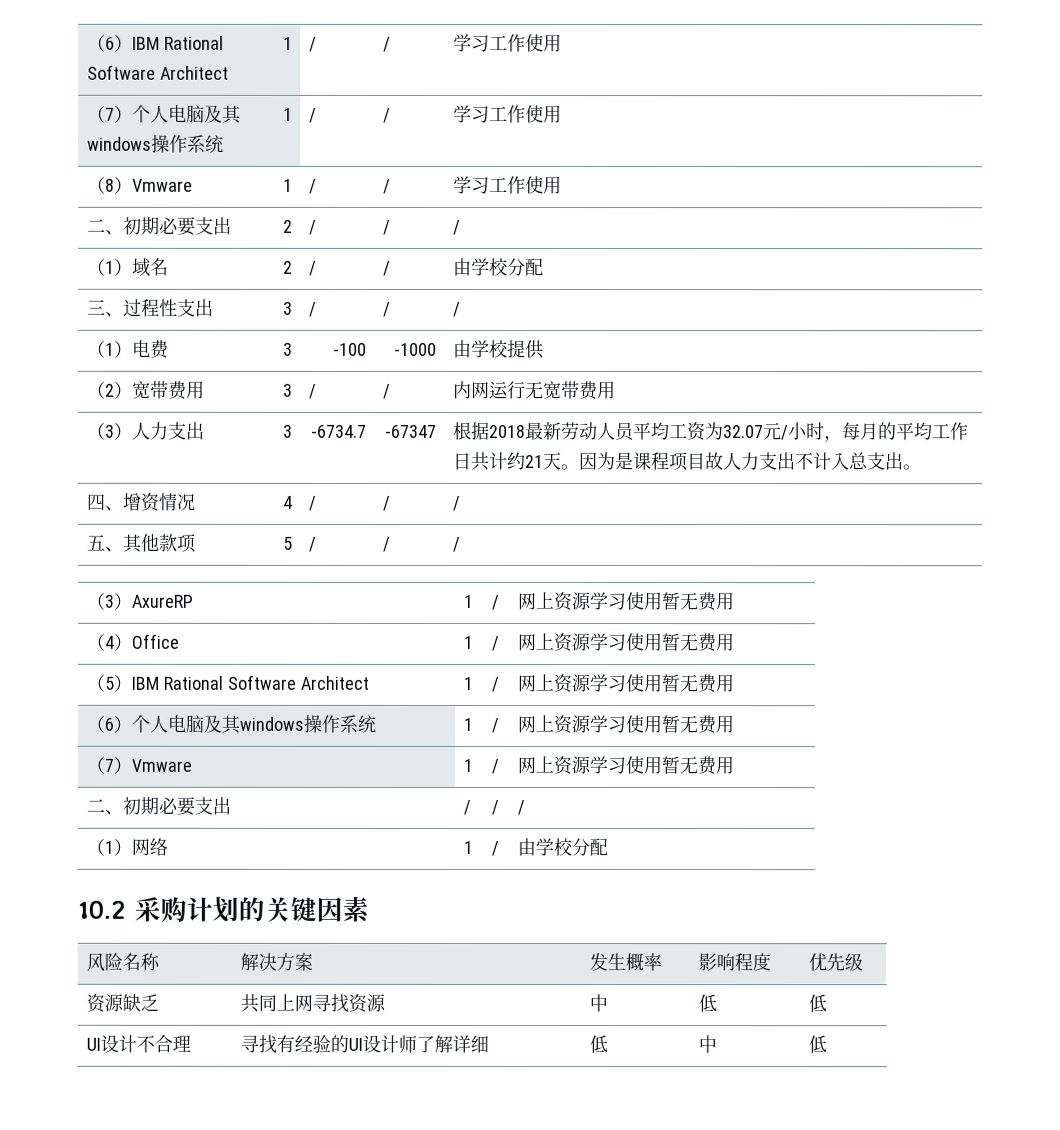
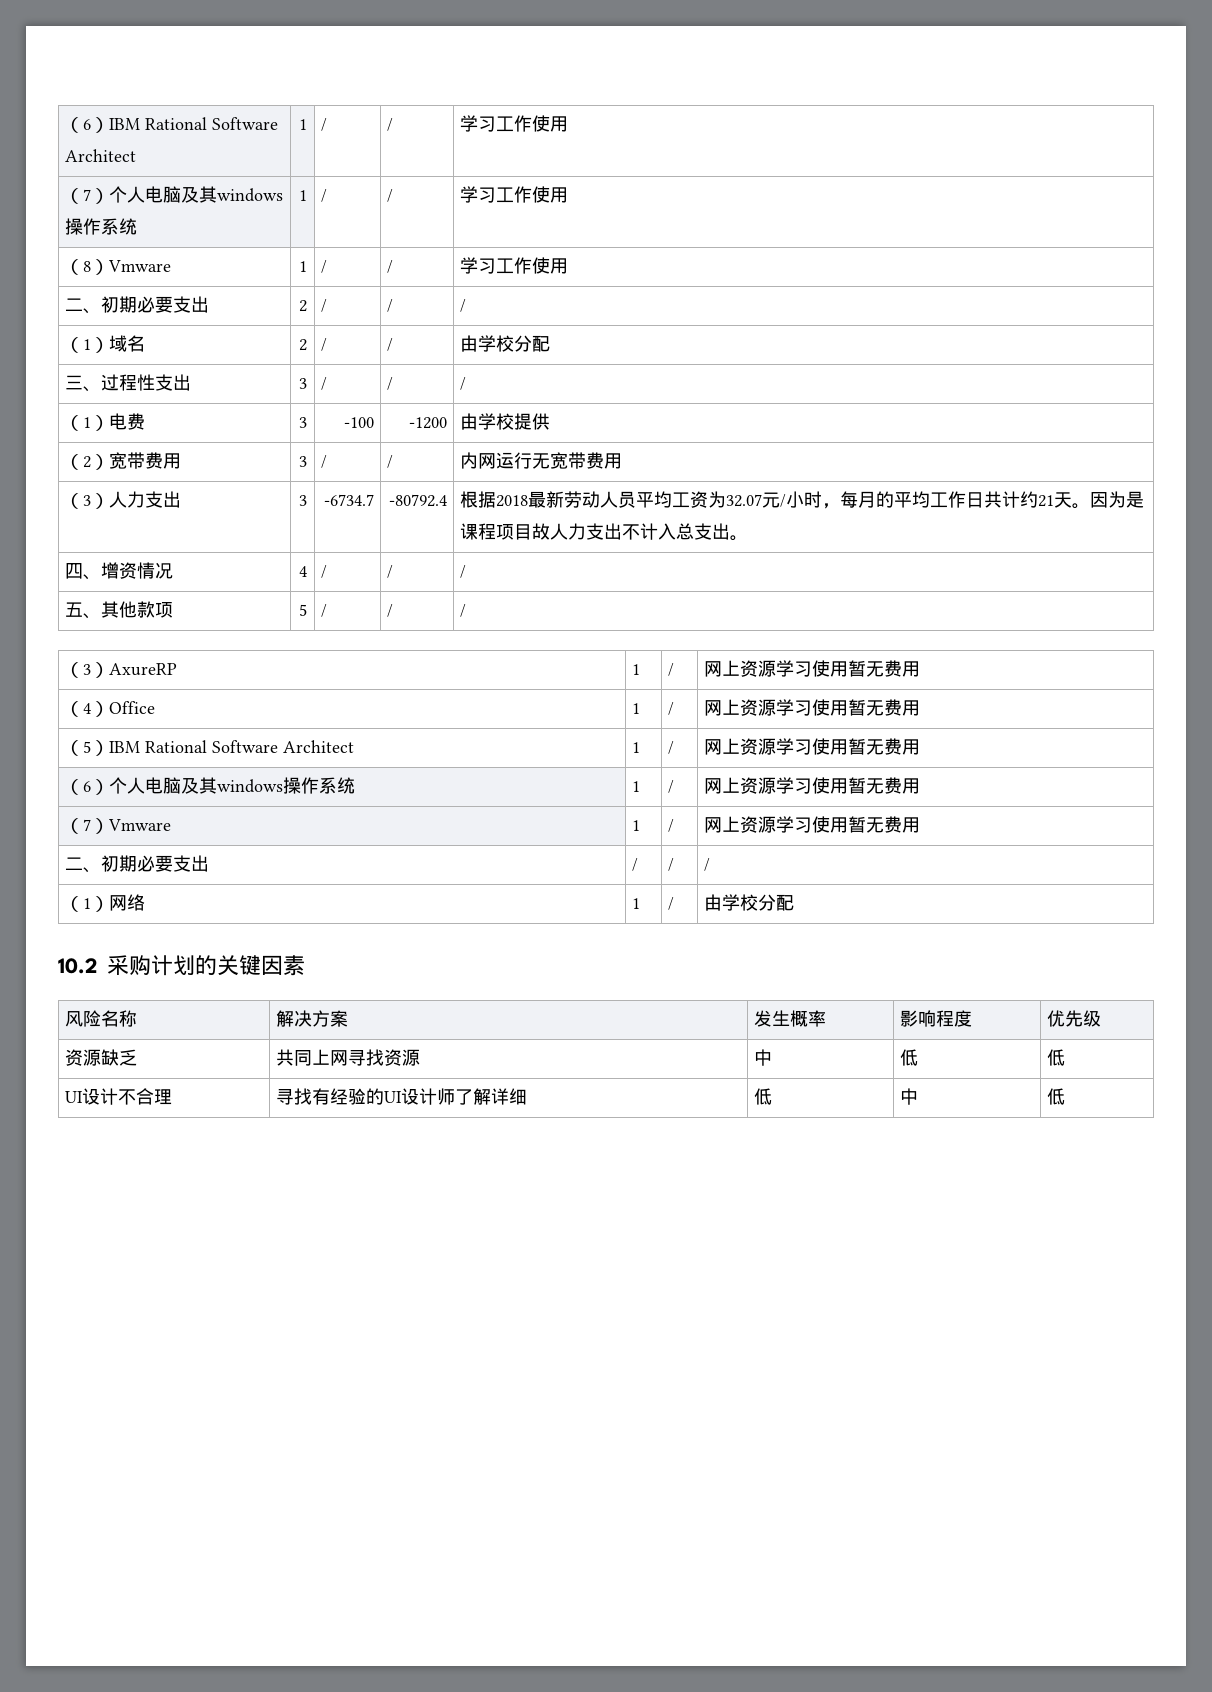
[394,342,438,356] -1000 -> [408,417,447,429] -1200
[385,424,438,438] -67347 -> [388,494,447,507] -80792.4

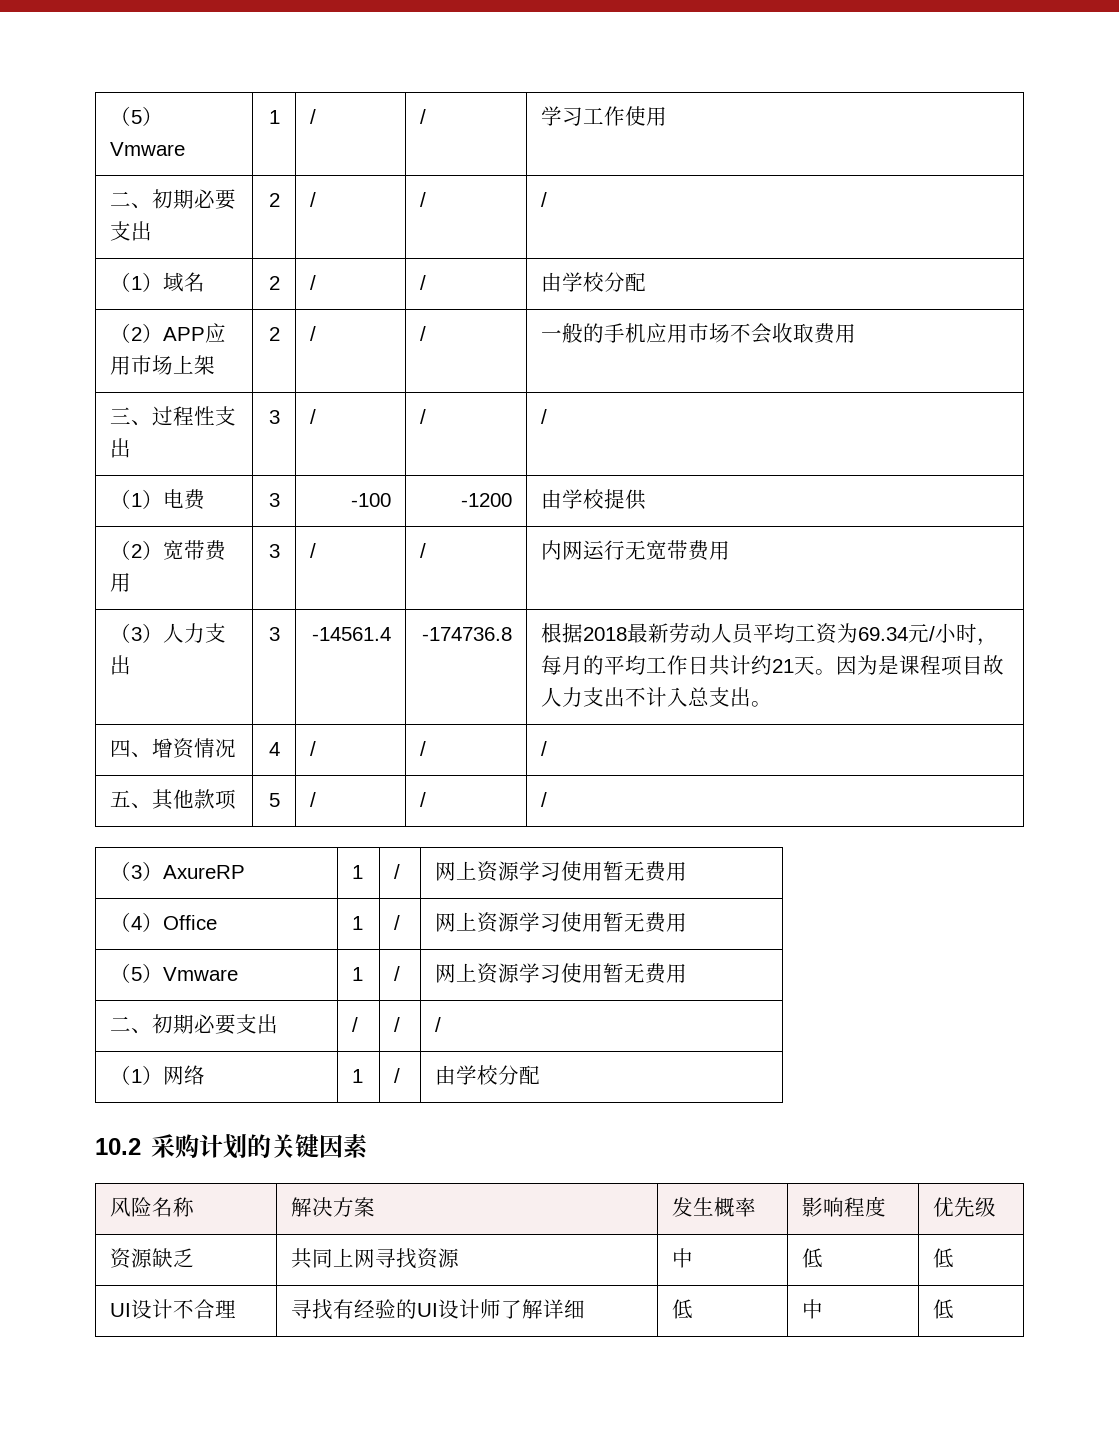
[65,117,279,133] [65,149,137,162] [298,119,307,130] [321,118,328,131] [387,118,394,131] [460,115,569,132] [65,186,284,204] [65,218,138,235] [298,190,307,201] [321,189,328,202] [387,189,394,202] [460,186,569,203] [65,259,92,275] （6）IBM Rational Software Architect | 1 | / | / | 学习工作使用 // （7）个人电脑及其windows操作系统 | 1 | / | / | 学习工作使用 // （8 -> [110,106,143,126] （5
(551, 343) none -> [110,323,227,343] [110,355,216,375] [268,327,280,341] [310,326,317,341] [420,326,427,341] [541,323,857,344] // （2）APP应用市场上架 | 2 | / | / | 一般的手机应用市场不会收取费用
[323,494,374,506] [388,494,447,507] -6734.7 | -80792.4 -> [311,627,391,641] [421,627,512,641] -14561.4 | -174736.8
[726,494,763,507] 32.07 -> [858,627,909,641] 69.34
[109,740,355,753] [632,742,641,753] [668,741,675,754] [704,738,921,755] [65,777,356,795] [632,781,641,792] [668,780,675,793] [704,777,921,794] [65,818,110,834] IBM Rational Software Architect | 1 | / | 网上资源学习使用暂无费用 // （6）个人电脑及其windows操作系统 | 1 | / | 网上资源学习使用暂无费用 // （7） -> (164, 973) none

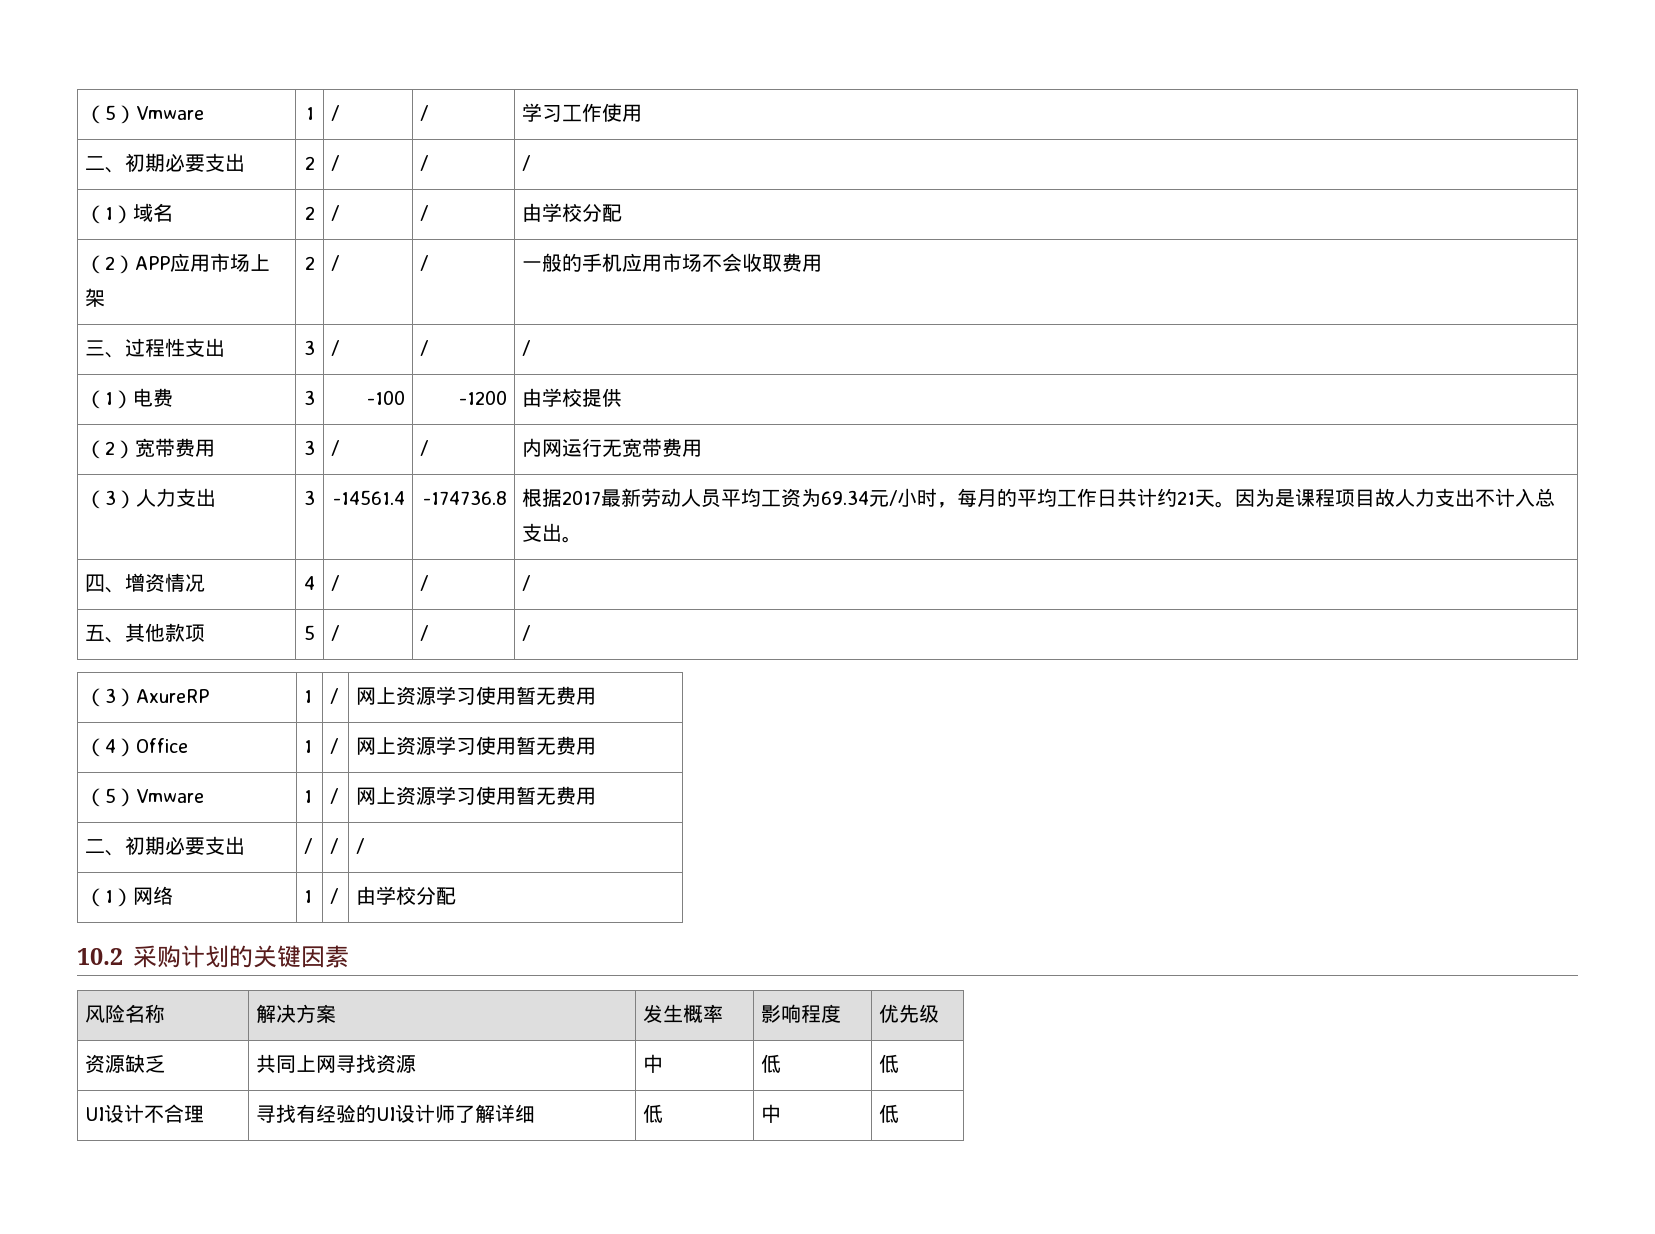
[583,627,628,641] 2018 -> [562,490,602,505] 2017

